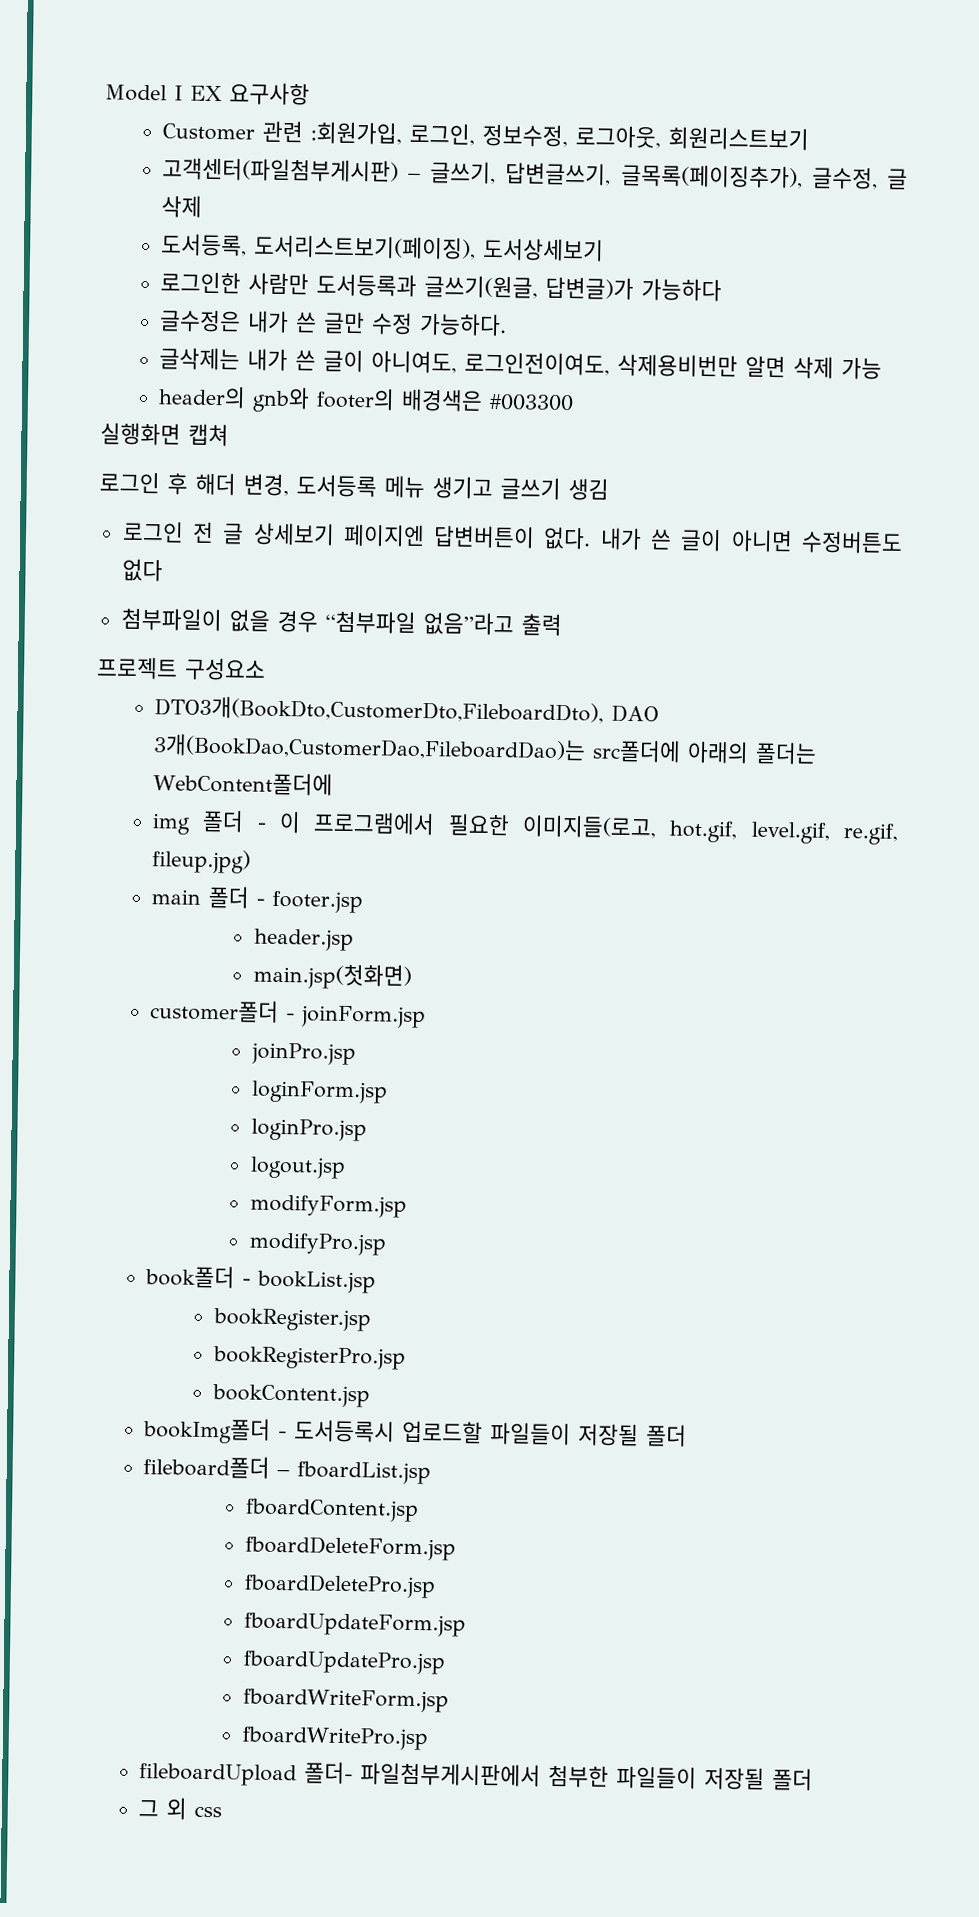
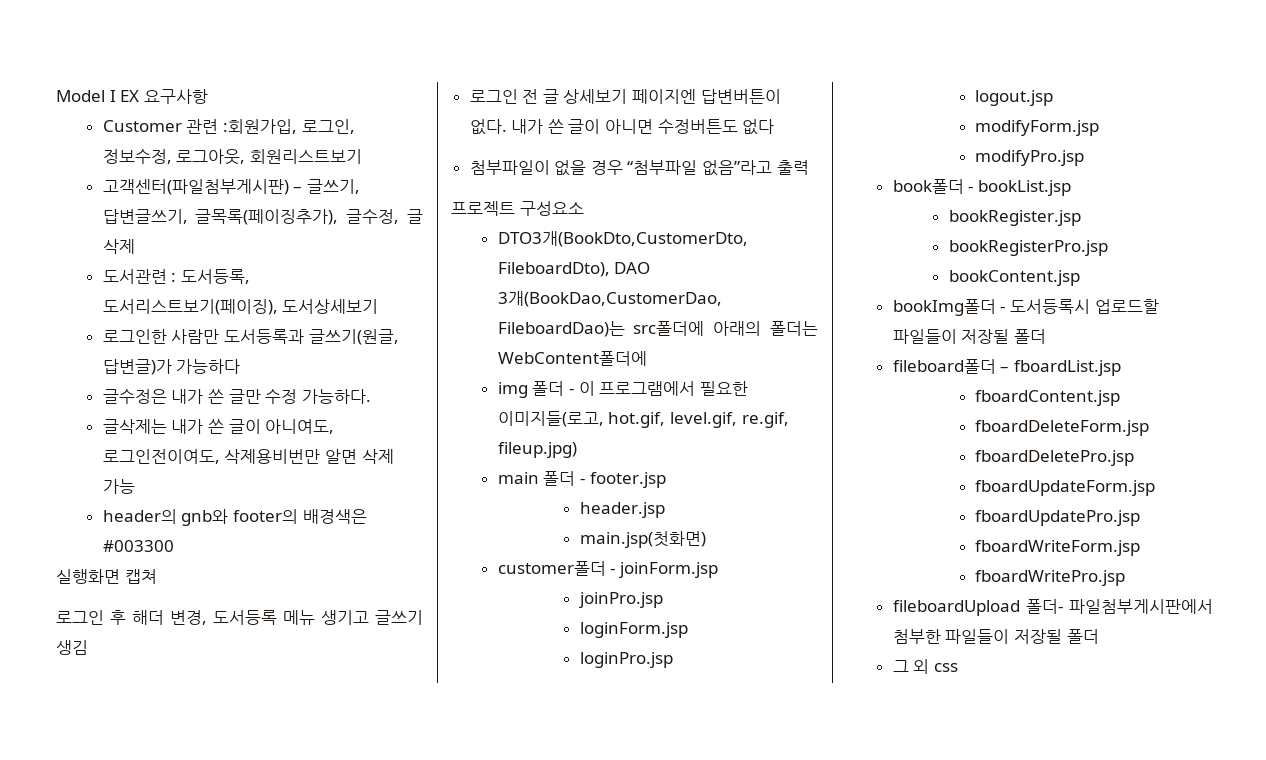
(202, 206) none -> [102,269,177,284] 도서관련 :

